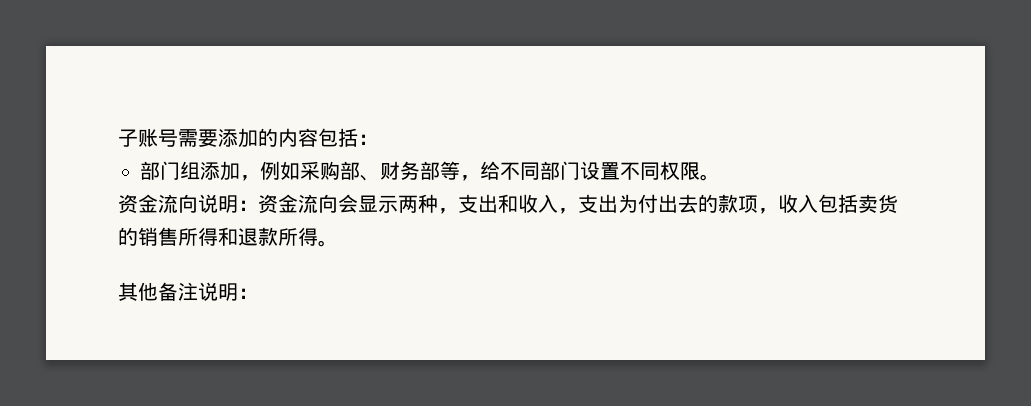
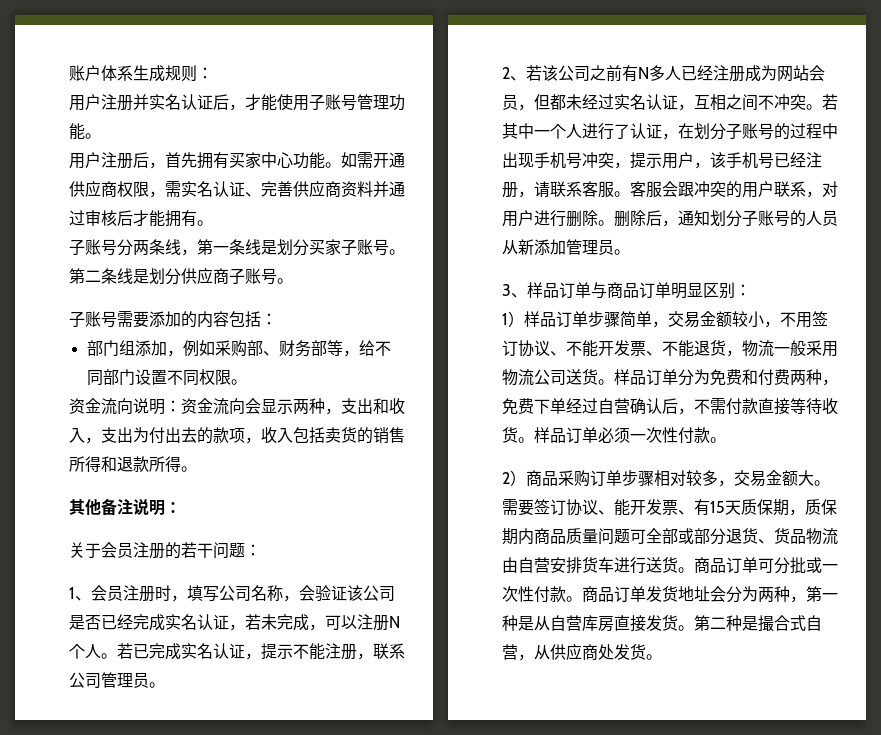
(118, 138) none -> [69,65,213,82] [69,94,405,111] [69,123,101,140] [69,152,405,169] [69,180,405,198] [69,210,213,227] [69,239,405,256] [69,267,293,285] 账户体系生成规则： // 用户注册并实名认证后，才能使用子账号管理功能。 // 用户注册后，首先拥有买家中心功能。如需开通供应商权限，需实名认证、完善供应商资料并通过审核后才能拥有。 // 子账号分两条线，第一条线是划分买家子账号。第二条线是划分供应商子账号。 //
(258, 293) none -> [69,542,261,559] [69,585,395,602] [69,614,400,631] [69,643,405,660] [69,672,165,688] [502,65,825,82] [502,94,838,111] [502,123,838,140] [502,152,822,169] [502,181,838,198] [502,210,838,227] [502,239,630,255] [502,282,751,299] [502,311,828,328] [502,340,838,357] [502,369,838,386] [502,398,838,415] [502,427,726,444] [502,470,830,487] [502,499,837,516] [502,528,838,545] [502,557,838,574] [502,586,838,603] [502,615,822,632] [502,643,662,661] // 关于会员注册的若干问题： // 1、会员注册时，填写公司名称，会验证该公司是否已经完成实名认证，若未完成，可以注册N个人。若已完成实名认证，提示不能注册，联系公司管理员。 // 2、若该公司之前有N多人已经注册成为网站会员，但都未经过实名认证，互相之间不冲突。若其中一个人进行了认证，在划分子账号的过程中出现手机号冲突，提示用户，该手机号已经注册，请联系客服。客服会跟冲突的用户联系，对用户进行删除。删除后，通知划分子账号的人员从新添加管理员。 // 3、样品订单与商品订单明显区别： // 1）样品订单步骤简单，交易金额较小，不用签订协议、不能开发票、不能退货，物流一般采用物流公司送货。样品订单分为免费和付费两种，免费下单经过自营确认后，不需付款直接等待收货。样品订单必须一次性付款。 // 2）商品采购订单步骤相对较多，交易金额大。需要签订协议、能开发票、有15天质保期，质保期内商品质量问题可全部或部分退货、货品物流由自营安排货车进行送货。商品订单可分批或一次性付款。商品订单发货地址会分为两种，第一种是从自营库房直接发货。第二种是撮合式自营，从供应商处发货。

